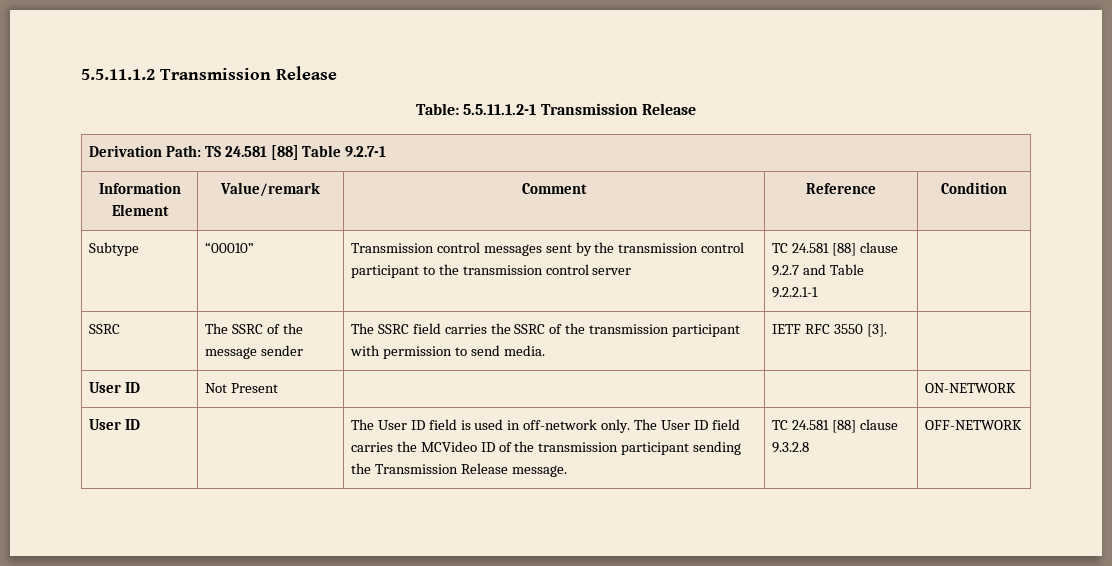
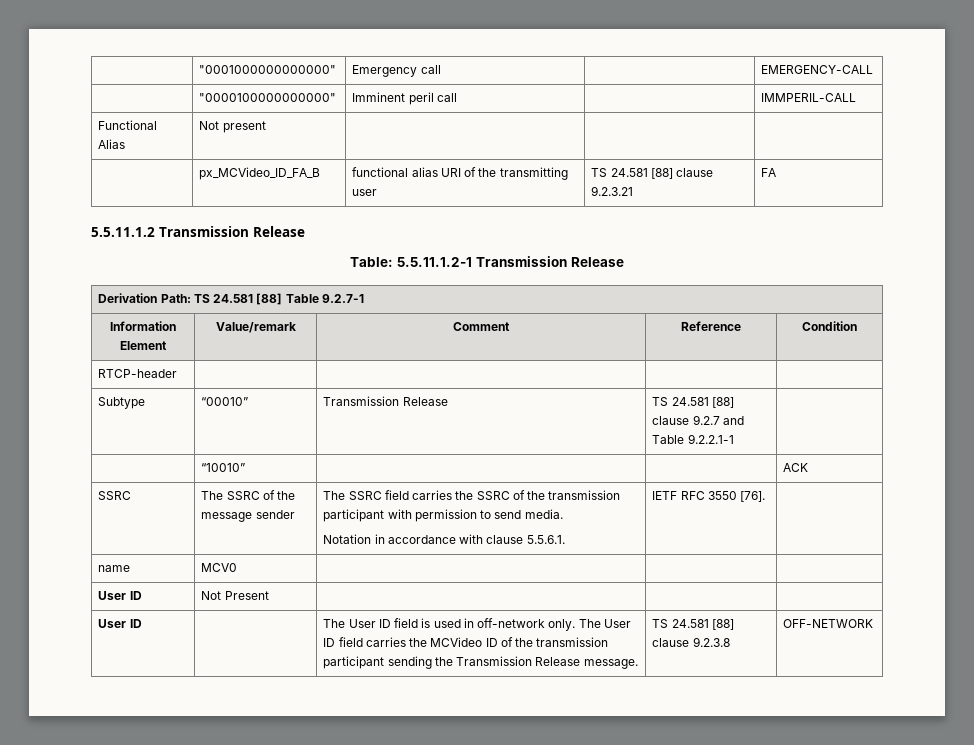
(81, 74) none -> [199,65,337,74] [352,65,441,77] [761,65,874,74] [199,93,337,102] [352,92,457,105] [761,93,857,102] [98,120,158,130] [98,139,126,149] [199,121,266,133] [199,167,321,180] [352,167,568,180] [352,189,378,196] [591,168,714,179] [591,186,634,196] [761,168,777,177] | "0001000000000000" | Emergency call | | EMERGENCY-CALL // | "0000100000000000" | Imminent peril call | | IMMPERIL-CALL // Functional Alias | Not present | | | // | px_MCVideo_ID_FA_B | functional alias URI of the transmitting user | TS 24.581 [88] clause 9.2.3.21 | FA //
(1007, 188) none -> [98,369,178,378] // RTCP-header | | | |
[436,242,745,256] [350,264,632,278] [771,243,788,253] control messages sent by the transmission control participant to the transmission control server | TC -> [402,397,448,406] [652,397,669,406] Release | TS
(818, 292) none -> [201,463,246,472] [783,463,809,472] // | “10010” | | | ACK
(545, 350) none -> [323,534,565,544] // Notation in accordance with clause 5.5.6.1.
[866,324,887,337] [3]. -> [740,491,766,502] [98,565,131,572] [201,563,238,572] [76]. | // name | MCV0 | |
[924,383,1016,393] ON-NETWORK -> (269, 595) none
[771,419,898,433] [771,442,809,453] TC 24.581 [88] clause 9.3.2.8 -> [652,619,734,630] [652,637,730,647] TS 24.581 [88] clause 9.2.3.8

